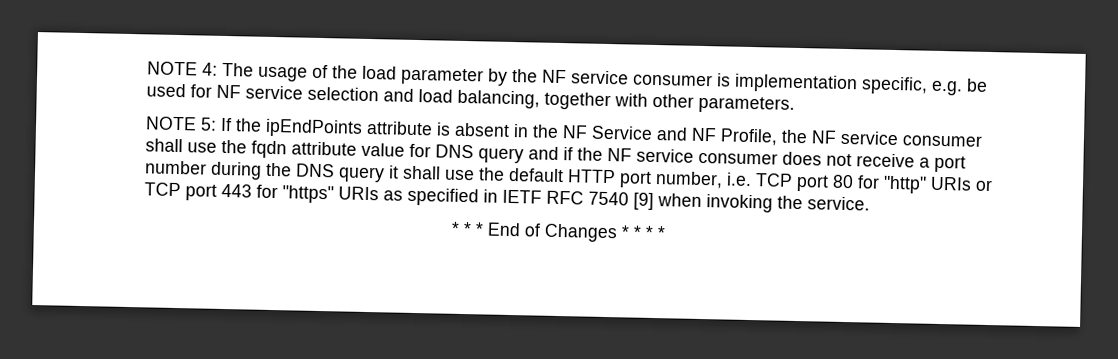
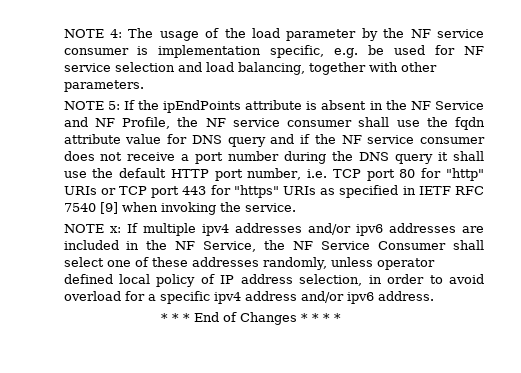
(870, 203) none -> [63,223,485,236] [63,240,484,252] [63,257,436,270] [63,274,484,287] [63,291,434,304] // NOTE x: If multiple ipv4 addresses and/or ipv6 addresses are included in the NF Service, the NF Service Consumer shall select one of these addresses randomly, unless operator defined local policy of IP address selection, in order to avoid overload for a specific ipv4 address and/or ipv6 address.

